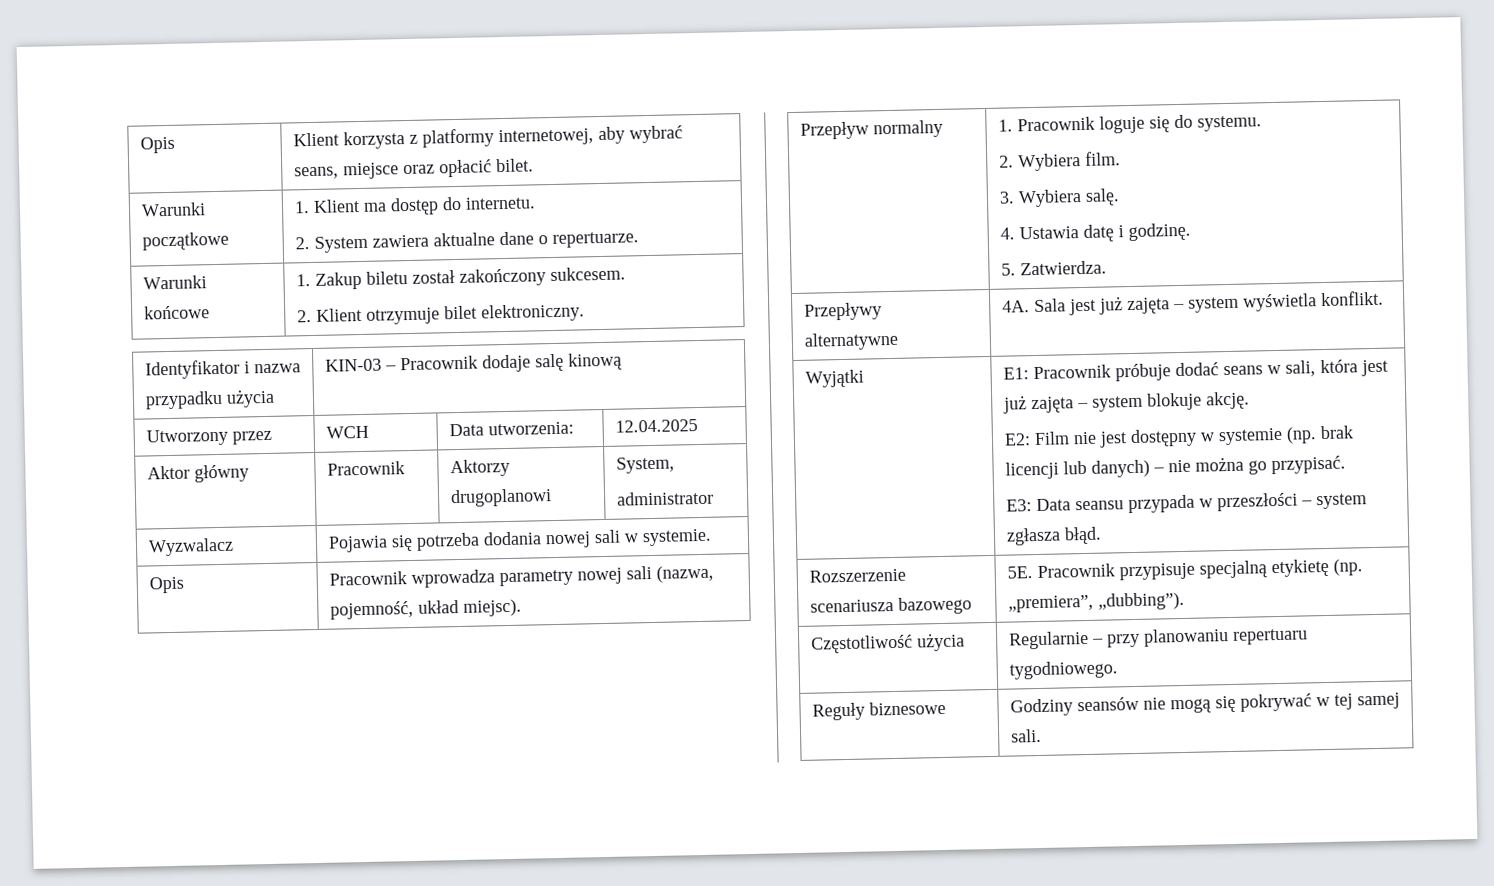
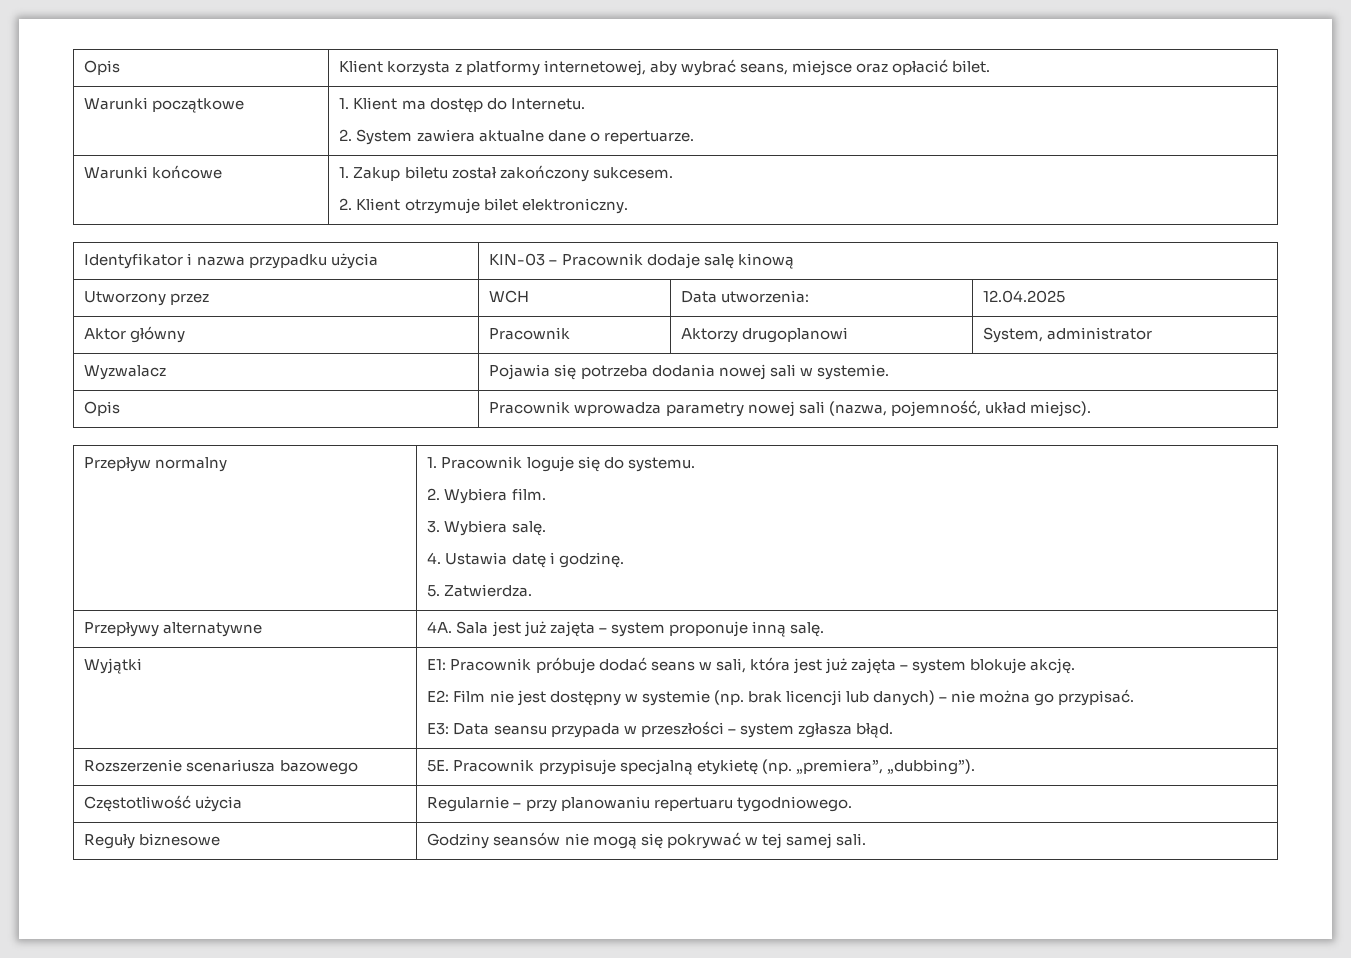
[464,196,536,210] internetu. -> [510,98,585,110] Internetu.
(675, 465) // -> (1044, 335) none
[1242,290,1384,312] wyświetla konflikt. -> [668,621,824,637] proponuje inną salę.

